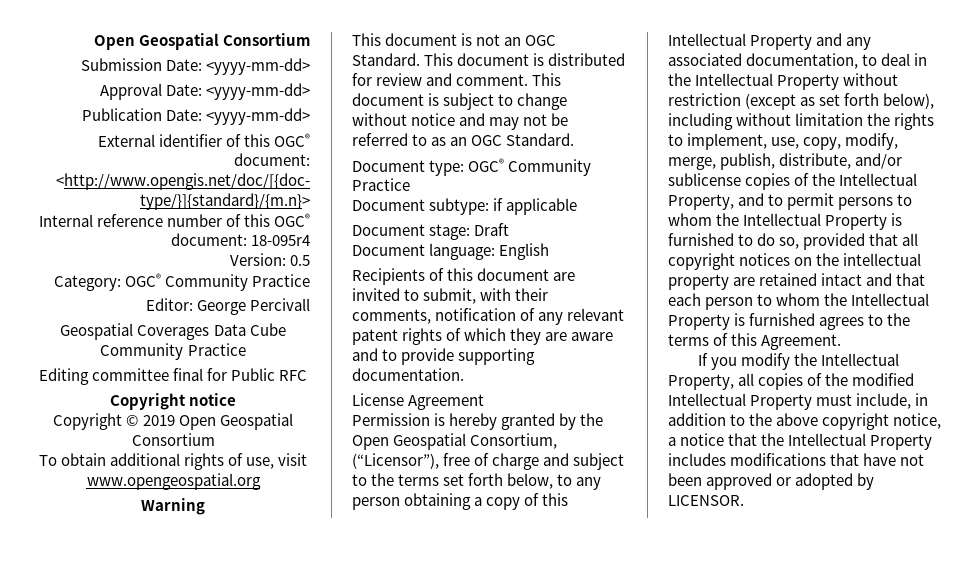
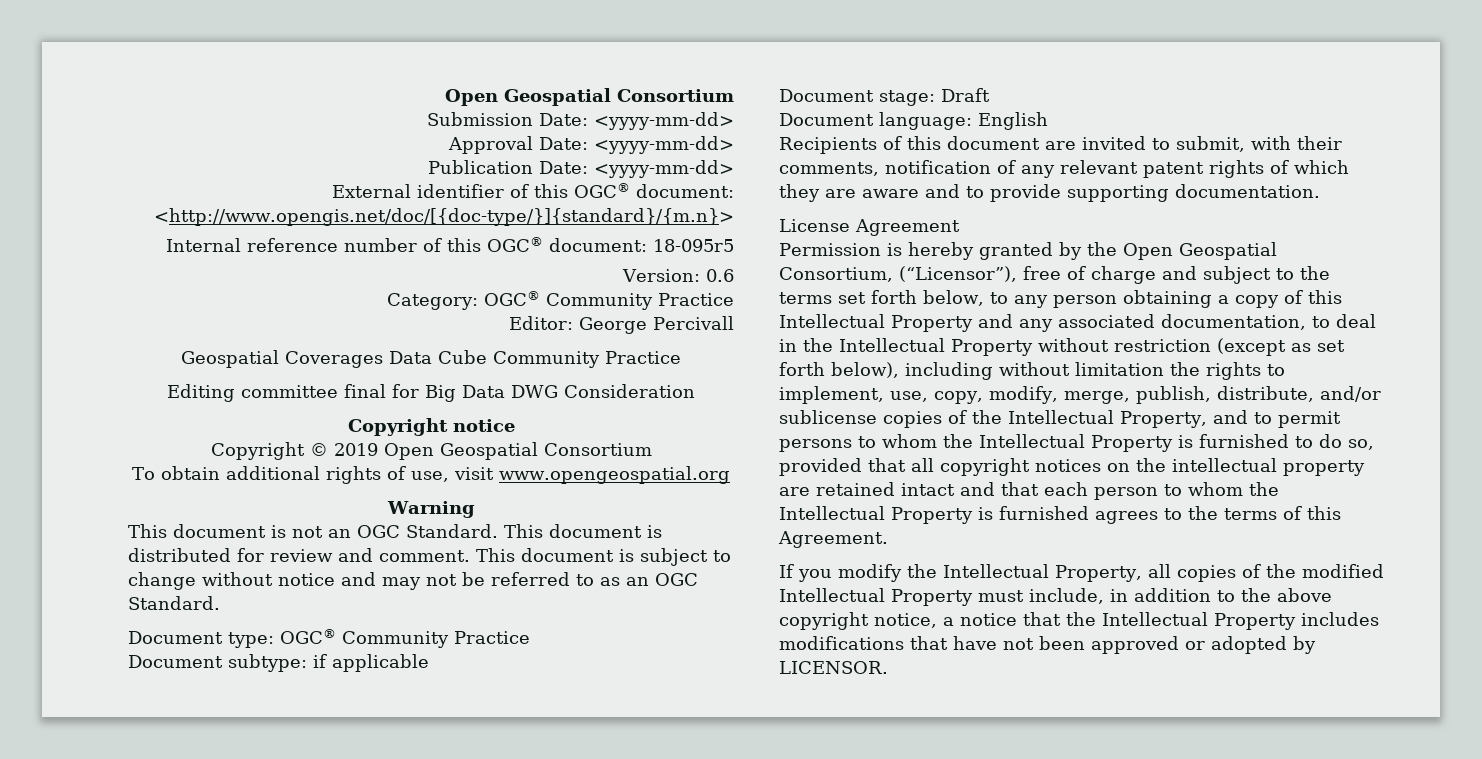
[251,235,310,246] 18-095r4 -> [653,239,734,252] 18-095r5
[290,255,310,266] 0.5 -> [706,269,734,282] 0.6
[231,368,308,381] Public RFC -> [425,384,695,402] Big Data DWG Consideration

